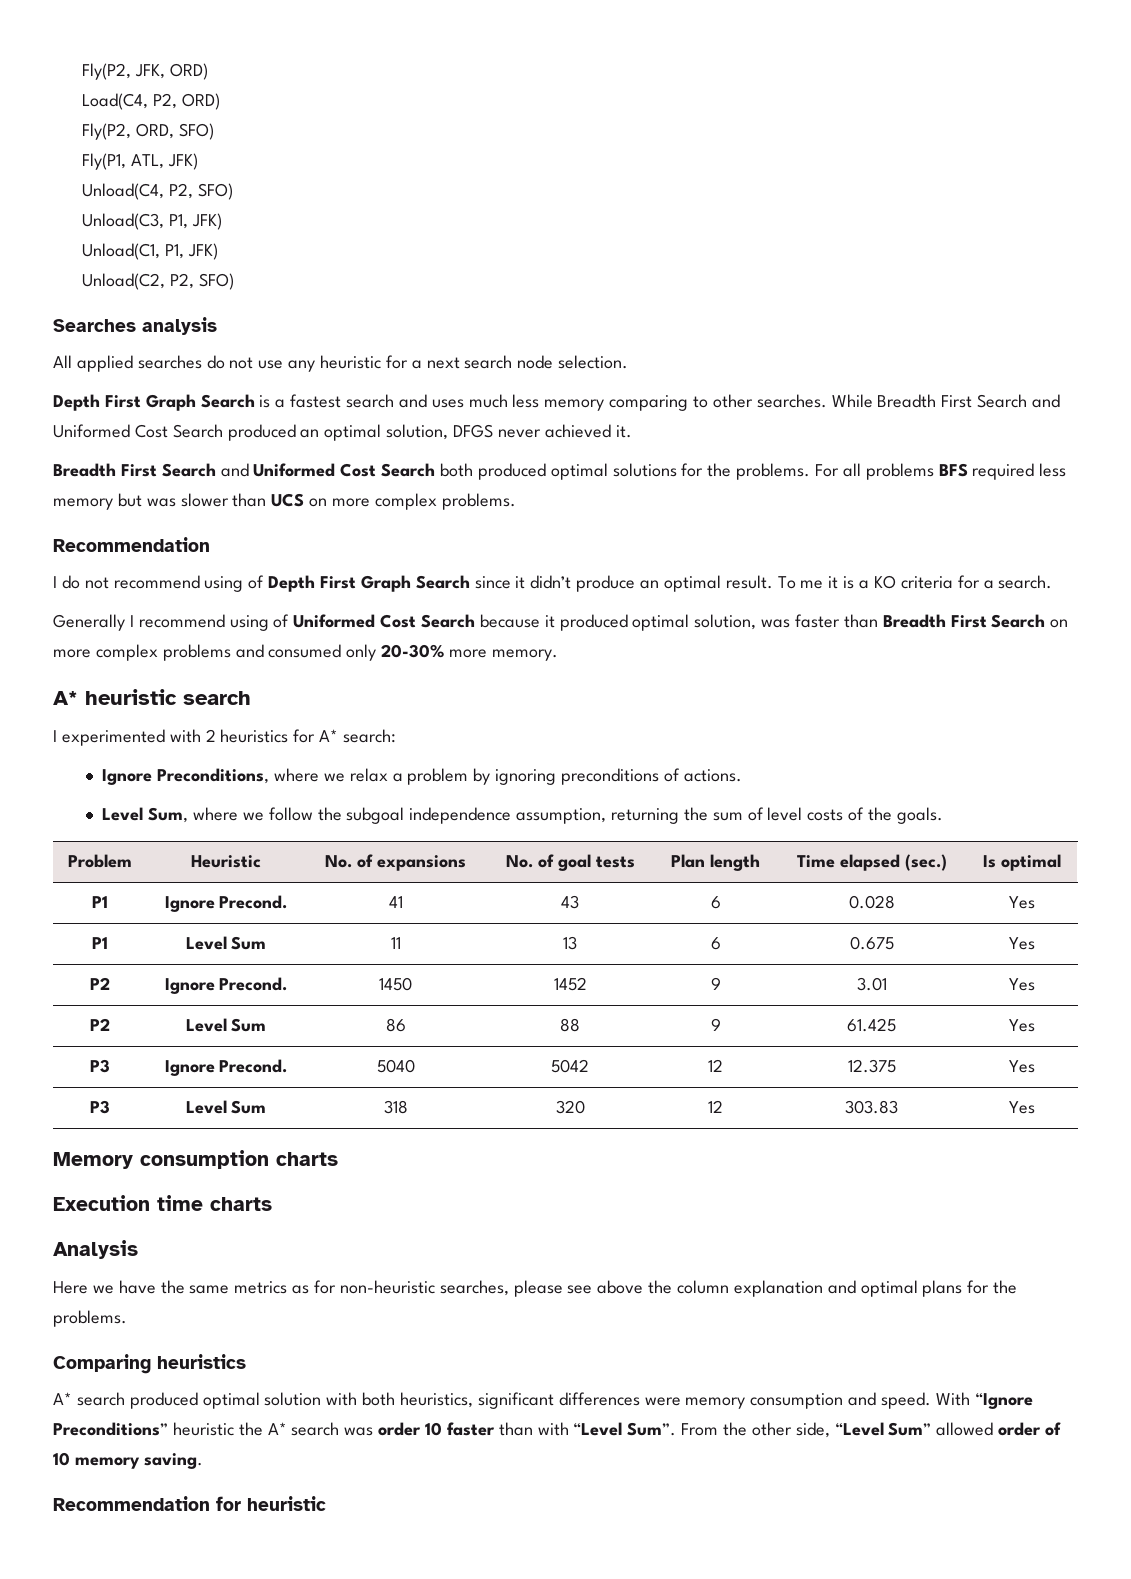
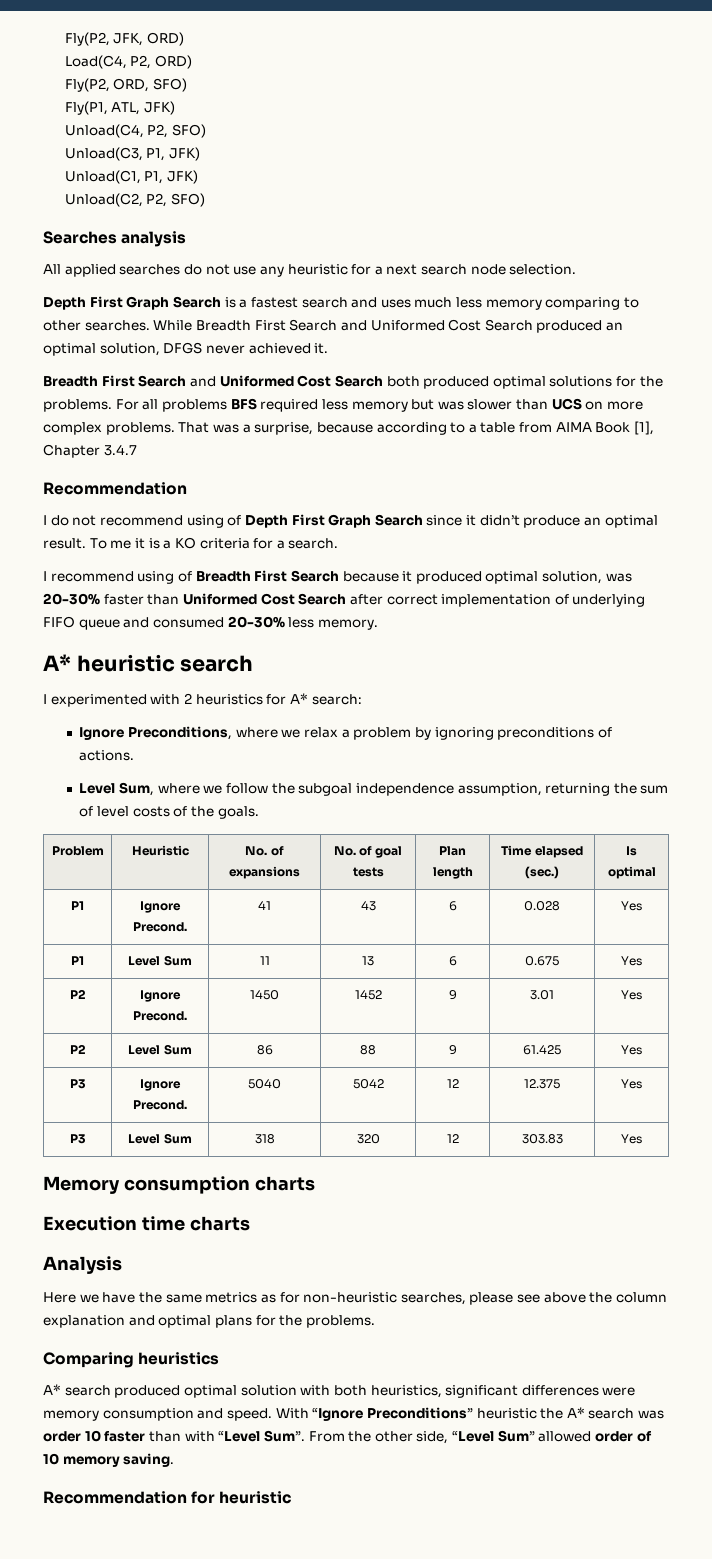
(516, 501) none -> [178,421,655,435] [43,444,137,458] That was a surprise, because according to a table from AIMA Book [1], Chapter 3.4.7
[53,614,125,631] Generally -> (339, 543) none
[293,614,417,628] Uniformed Cost -> [195,570,288,582] Breadth First
[795,614,1069,628] [53,644,488,661] faster than Breadth First Search on more complex problems and consumed only 20-30% more -> [43,593,646,607] [43,616,315,630] 20-30% faster than Uniformed Cost Search after correct implementation of underlying FIFO queue and consumed 20-30% less

